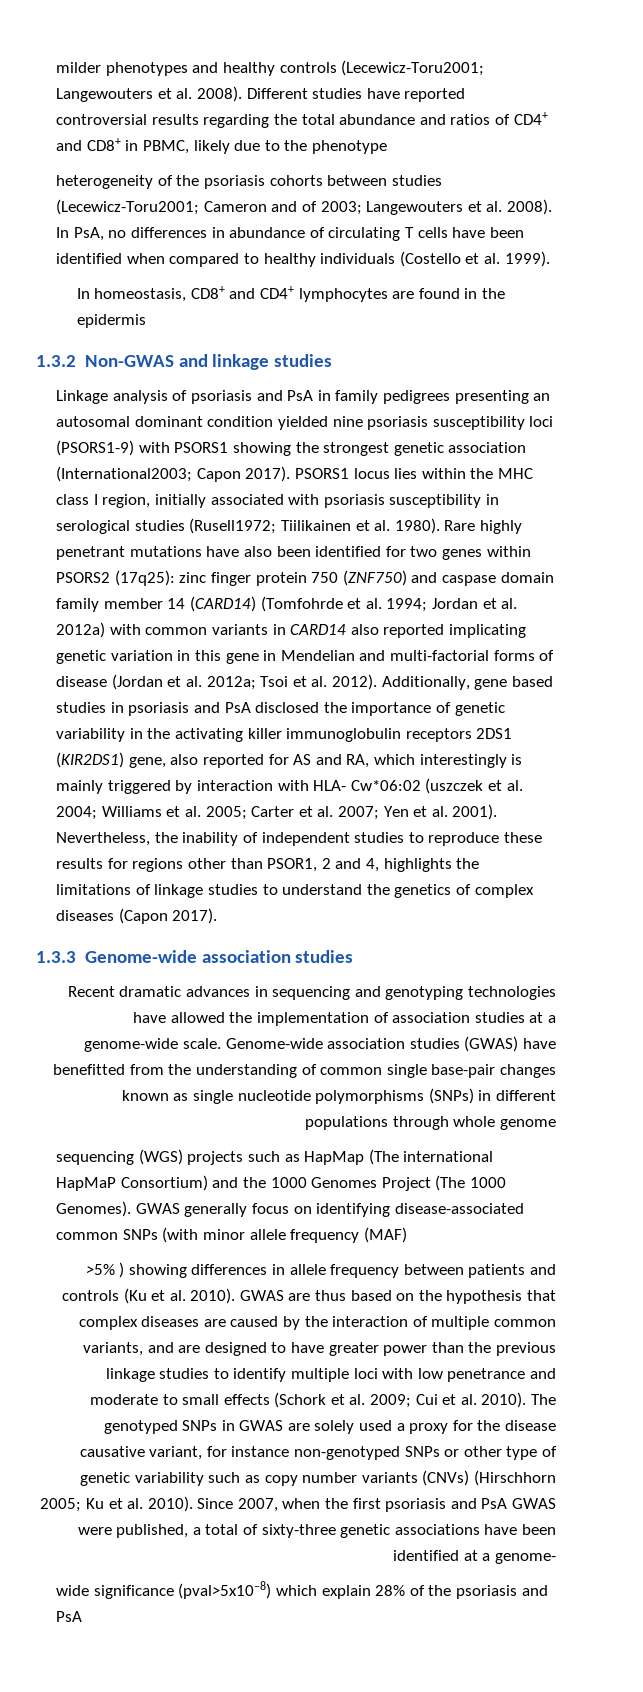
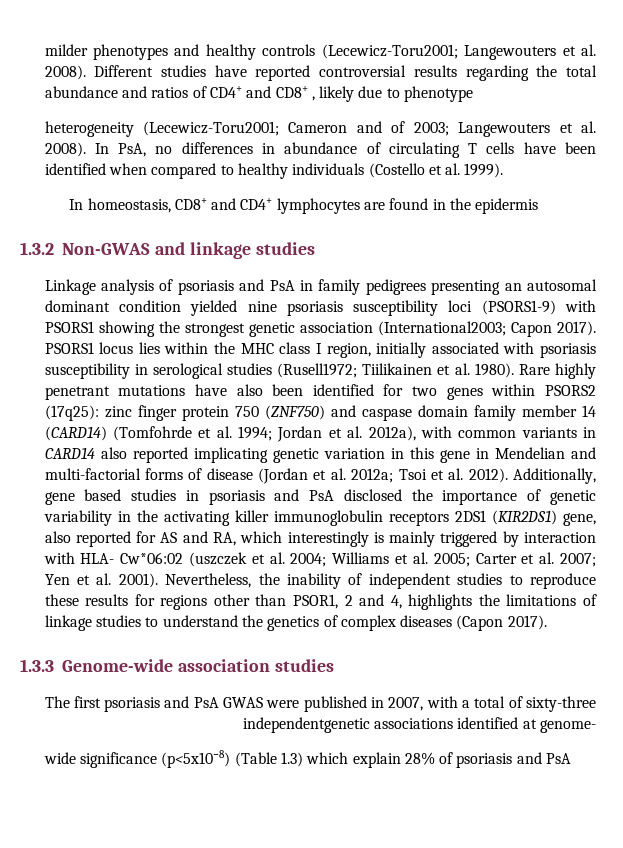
[125,140,190,154] in PBMC, -> [311,96,315,101] ,
[284,140,308,151] the -> (400, 93) none
[157,175,442,189] of the psoriasis cohorts between studies -> (134, 129) none
[56,622,106,638] 2012a) -> [368,426,416,441] 2012a),
[67,986,556,1000] [133,1012,556,1026] [84,1036,556,1052] [53,1064,556,1078] [121,1088,556,1104] [305,1116,556,1130] [56,1149,494,1165] [56,1175,507,1191] [56,1201,524,1217] [56,1227,407,1243] [85,1262,556,1278] [61,1288,556,1304] [78,1316,556,1330] [83,1342,556,1356] [105,1368,556,1382] [89,1392,556,1408] [103,1420,556,1434] [79,1446,557,1460] [80,1470,556,1486] [40,1496,349,1512] Recent dramatic advances in sequencing and genotyping technologies have allowed the implementation of association studies at a genome-wide scale. Genome-wide association studies (GWAS) have benefitted from the understanding of common single base-pair changes known as single nucleotide polymorphisms (SNPs) in different populations through whole genome // sequencing (WGS) projects such as HapMap (The international HapMaP Consortium) and the 1000 Genomes Project (The 1000 Genomes). GWAS generally focus on identifying disease-associated common SNPs (with minor allele frequency (MAF) // >5% ) showing differences in allele frequency between patients and controls (Ku et al. 2010). GWAS are thus based on the hypothesis that complex diseases are caused by the interaction of multiple common variants, and are designed to have greater power than the previous linkage studies to identify multiple loci with low penetrance and moderate to small effects (Schork et al. 2009; Cui et al. 2010). The genotyped SNPs in GWAS are solely used a proxy for the disease causative variant, for instance non-genotyped SNPs or other type of genetic variability such as copy number variants (CNVs) (Hirschhorn 2005; Ku et al. 2010). Since 2007, when the -> [44,696,70,708] The
[116,1524,556,1538] published, a total of sixty-three genetic associations have been -> [303,696,596,712] [242,717,454,733] published in 2007, with a total of sixty-three independentgenetic associations
[482,1553,491,1561] a -> (537, 724) none
[178,1581,272,1599] (pval>5x10−8) -> [161,750,303,768] (p<5x10−8) (Table 1.3)
[428,1585,452,1596] the -> (454, 758) none

